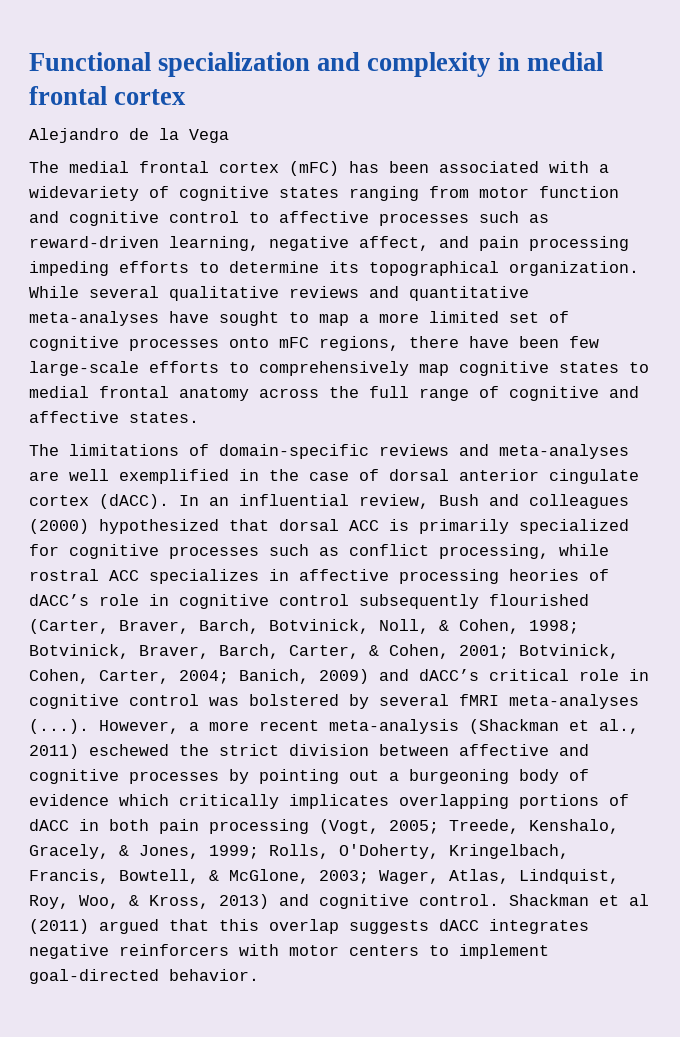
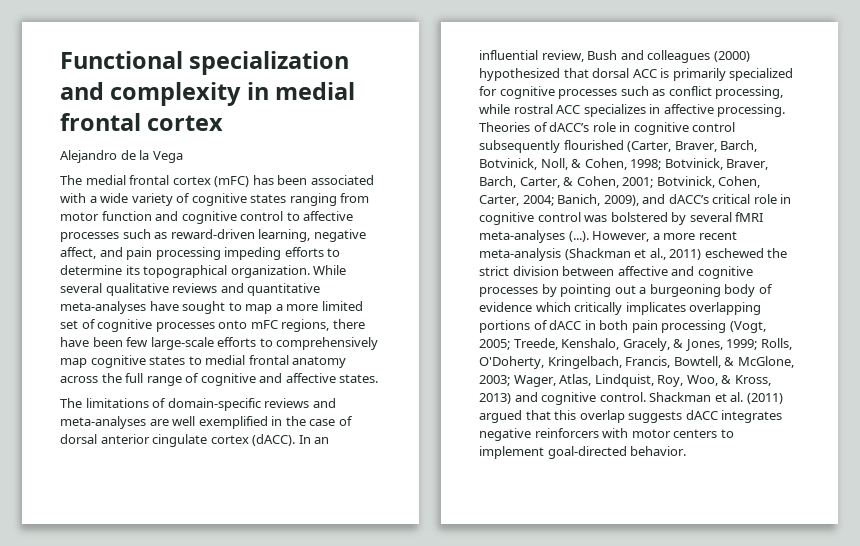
[29,186,139,201] widevariety -> [100,193,173,206] wide variety
[399,569,579,584] processing heories -> [717,104,786,117] [479,122,530,132] processing. Theories
[319,669,369,684] 2009) -> [603,195,639,206] 2009),
[629,894,649,906] al -> [730,392,744,402] al.

